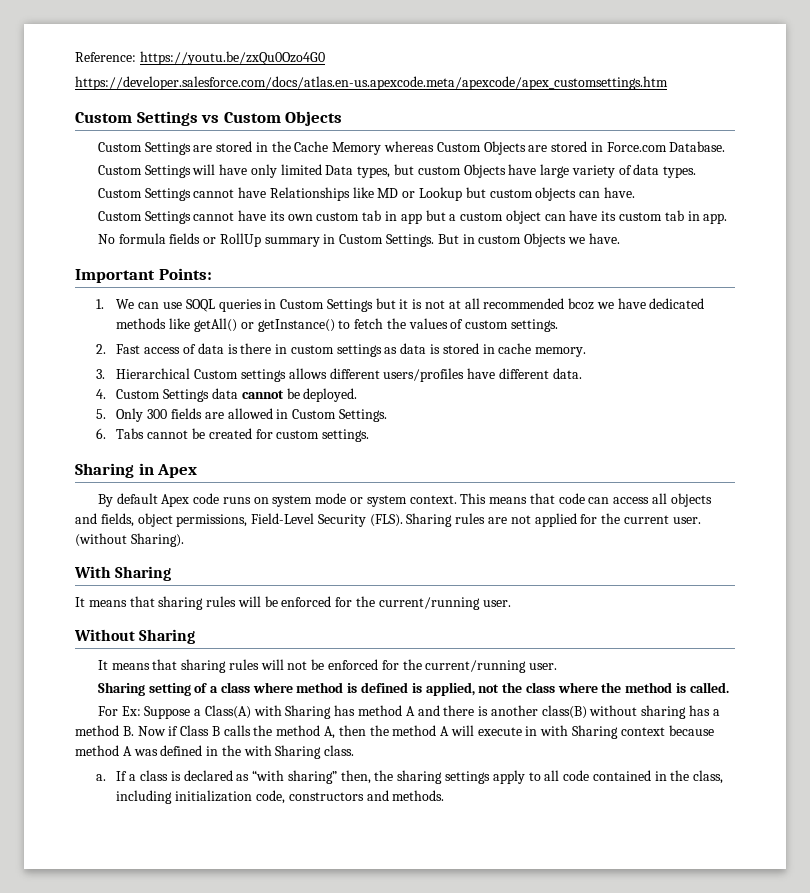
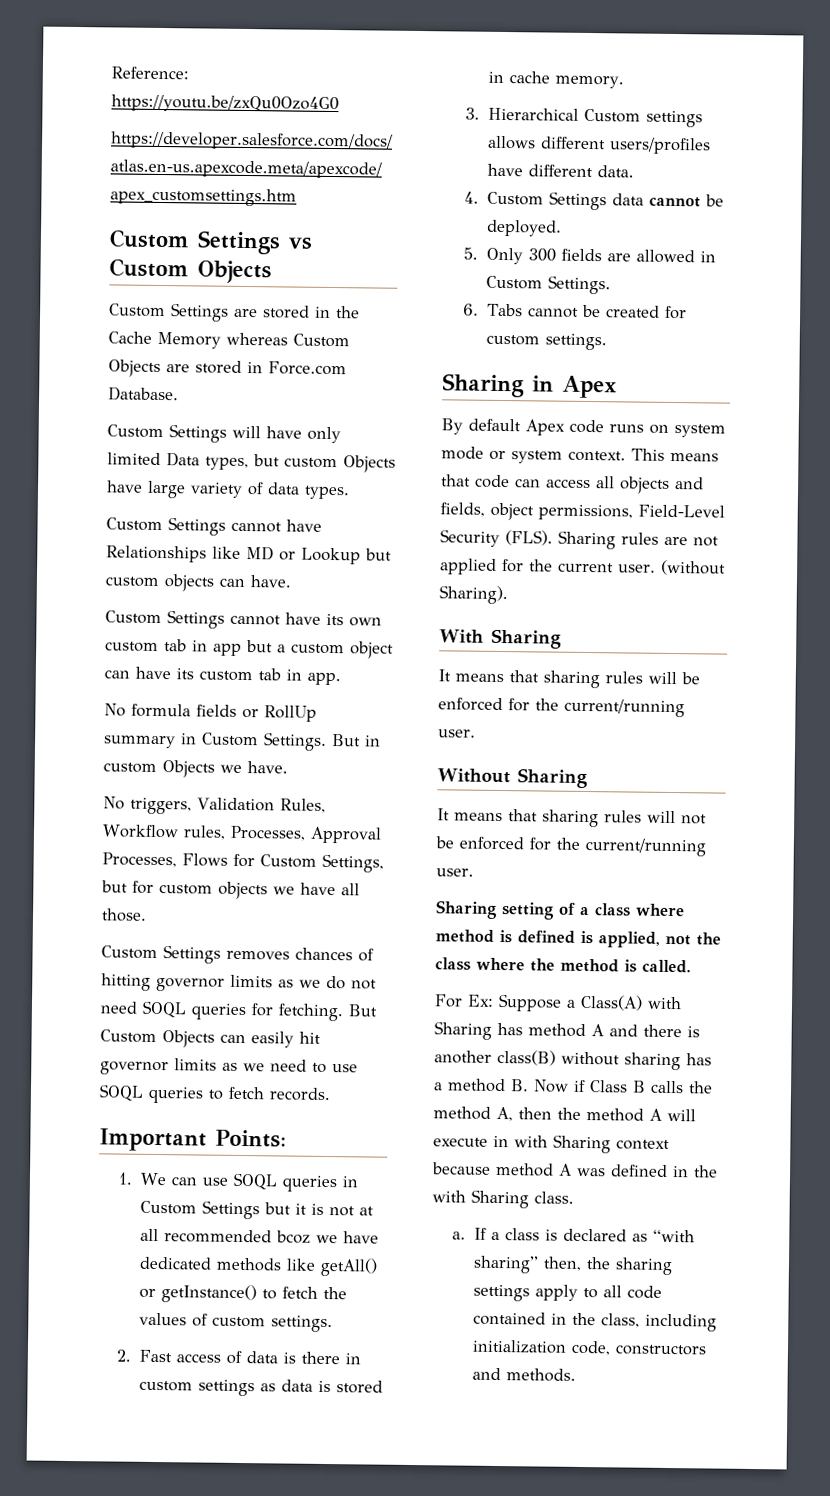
(620, 238) none -> [103,796,326,815] [102,824,382,844] [102,852,384,873] [101,880,360,900] [101,908,147,922] [101,945,374,964] [101,973,377,992] [100,1000,377,1022] [100,1029,321,1048] [100,1058,358,1076] [99,1084,331,1104] // No triggers, Validation Rules, Workflow rules, Processes, Approval Processes, Flows for Custom Settings, but for custom objects we have all those. // Custom Settings removes chances of hitting governor limits as we do not need SOQL queries for fetching. But Custom Objects can easily hit governor limits as we need to use SOQL queries to fetch records.

